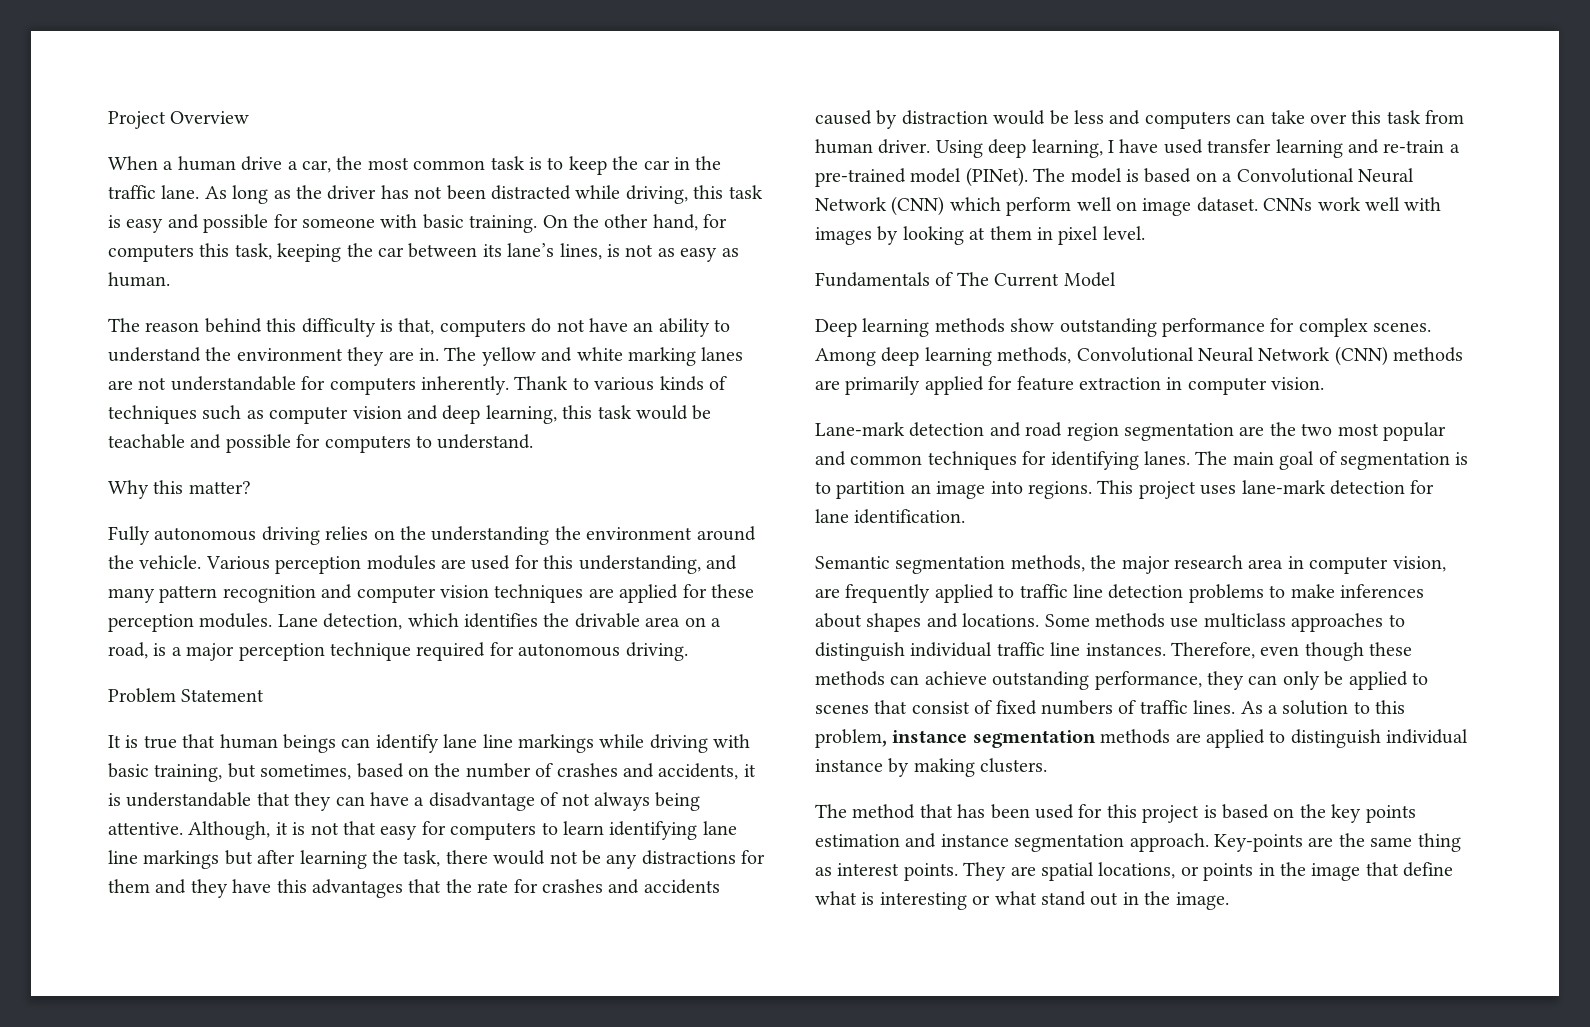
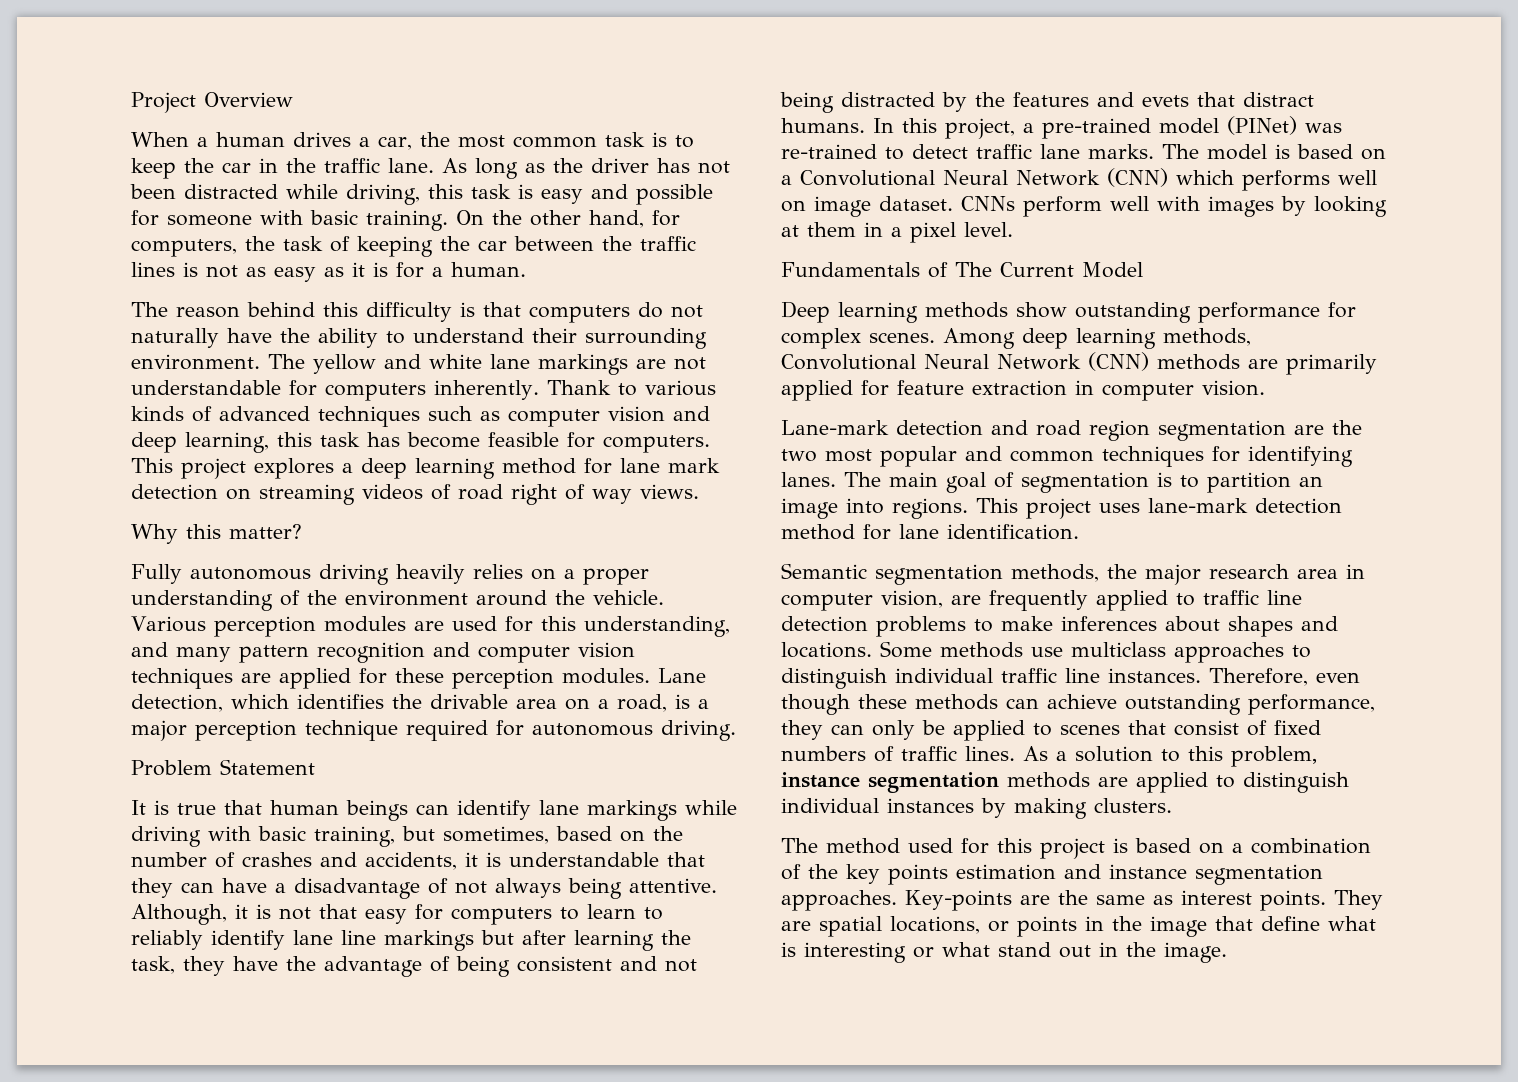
[241,156,283,171] drive -> [293,132,351,147] drives
[108,243,272,262] computers this task, -> [131,236,350,257] computers, the task of
[482,243,602,260] its lane’s lines, -> [602,236,696,251] [131,262,175,277] the traffic lines
(739, 252) none -> [352,262,443,278] it is for a
[398,318,435,335] that, -> [483,302,521,317] that
[588,318,731,337] [108,347,439,366] have an ability to understand the environment they are in. -> [131,328,707,349] [131,354,260,370] naturally have the ability to understand their surrounding environment.
[627,347,744,366] marking lanes -> [490,354,628,375] lane markings
(727, 383) none -> [219,406,310,421] advanced
[635,405,712,420] [108,434,534,453] would be teachable and possible for computers to understand. -> [367,432,710,453] [131,458,720,479] [131,484,699,505] has become feasible for computers. This project explores a deep learning method for lane mark detection on streaming videos of road right of way views.
(320, 535) none -> [396,564,465,584] heavily
[400,526,550,545] the understanding -> [564,568,649,585] [131,590,300,611] a proper understanding of
[482,734,513,748] line -> (579, 807) none
[609,821,698,840] identifying -> [644,907,663,920] [131,930,285,950] to reliably identify
[445,850,766,869] [108,879,720,898] [815,110,1465,129] [815,139,1460,158] [815,167,1028,187] there would not be any distractions for them and they have this advantages that the rate for crashes and accidents caused by distraction would be less and computers can take over this task from human driver. Using deep learning, I have used transfer learning and re-train a pre-trained model (PINet). -> [183,956,697,977] [780,92,1314,113] [781,116,1342,139] [781,144,1154,160] they have the advantage of being consistent and not being distracted by the features and evets that distract humans. In this project, a pre-trained model (PINet) was re-trained to detect traffic lane marks.
[1006,197,1072,216] perform -> [1242,170,1330,191] performs
[1317,197,1361,211] work -> [1023,196,1102,217] perform
(1053, 233) none -> [891,227,902,237] a
(1405, 487) none -> [781,524,855,540] method
[815,759,883,772] instance -> [887,798,974,813] instances
[919,804,1030,819] that has been -> (900, 846) none
(1295, 813) none -> [1232,838,1371,854] [781,864,801,880] a combination of
[1129,833,1209,852] approach. -> [781,890,897,911] approaches.
[1417,833,1461,852] thing -> (1145, 900) none

